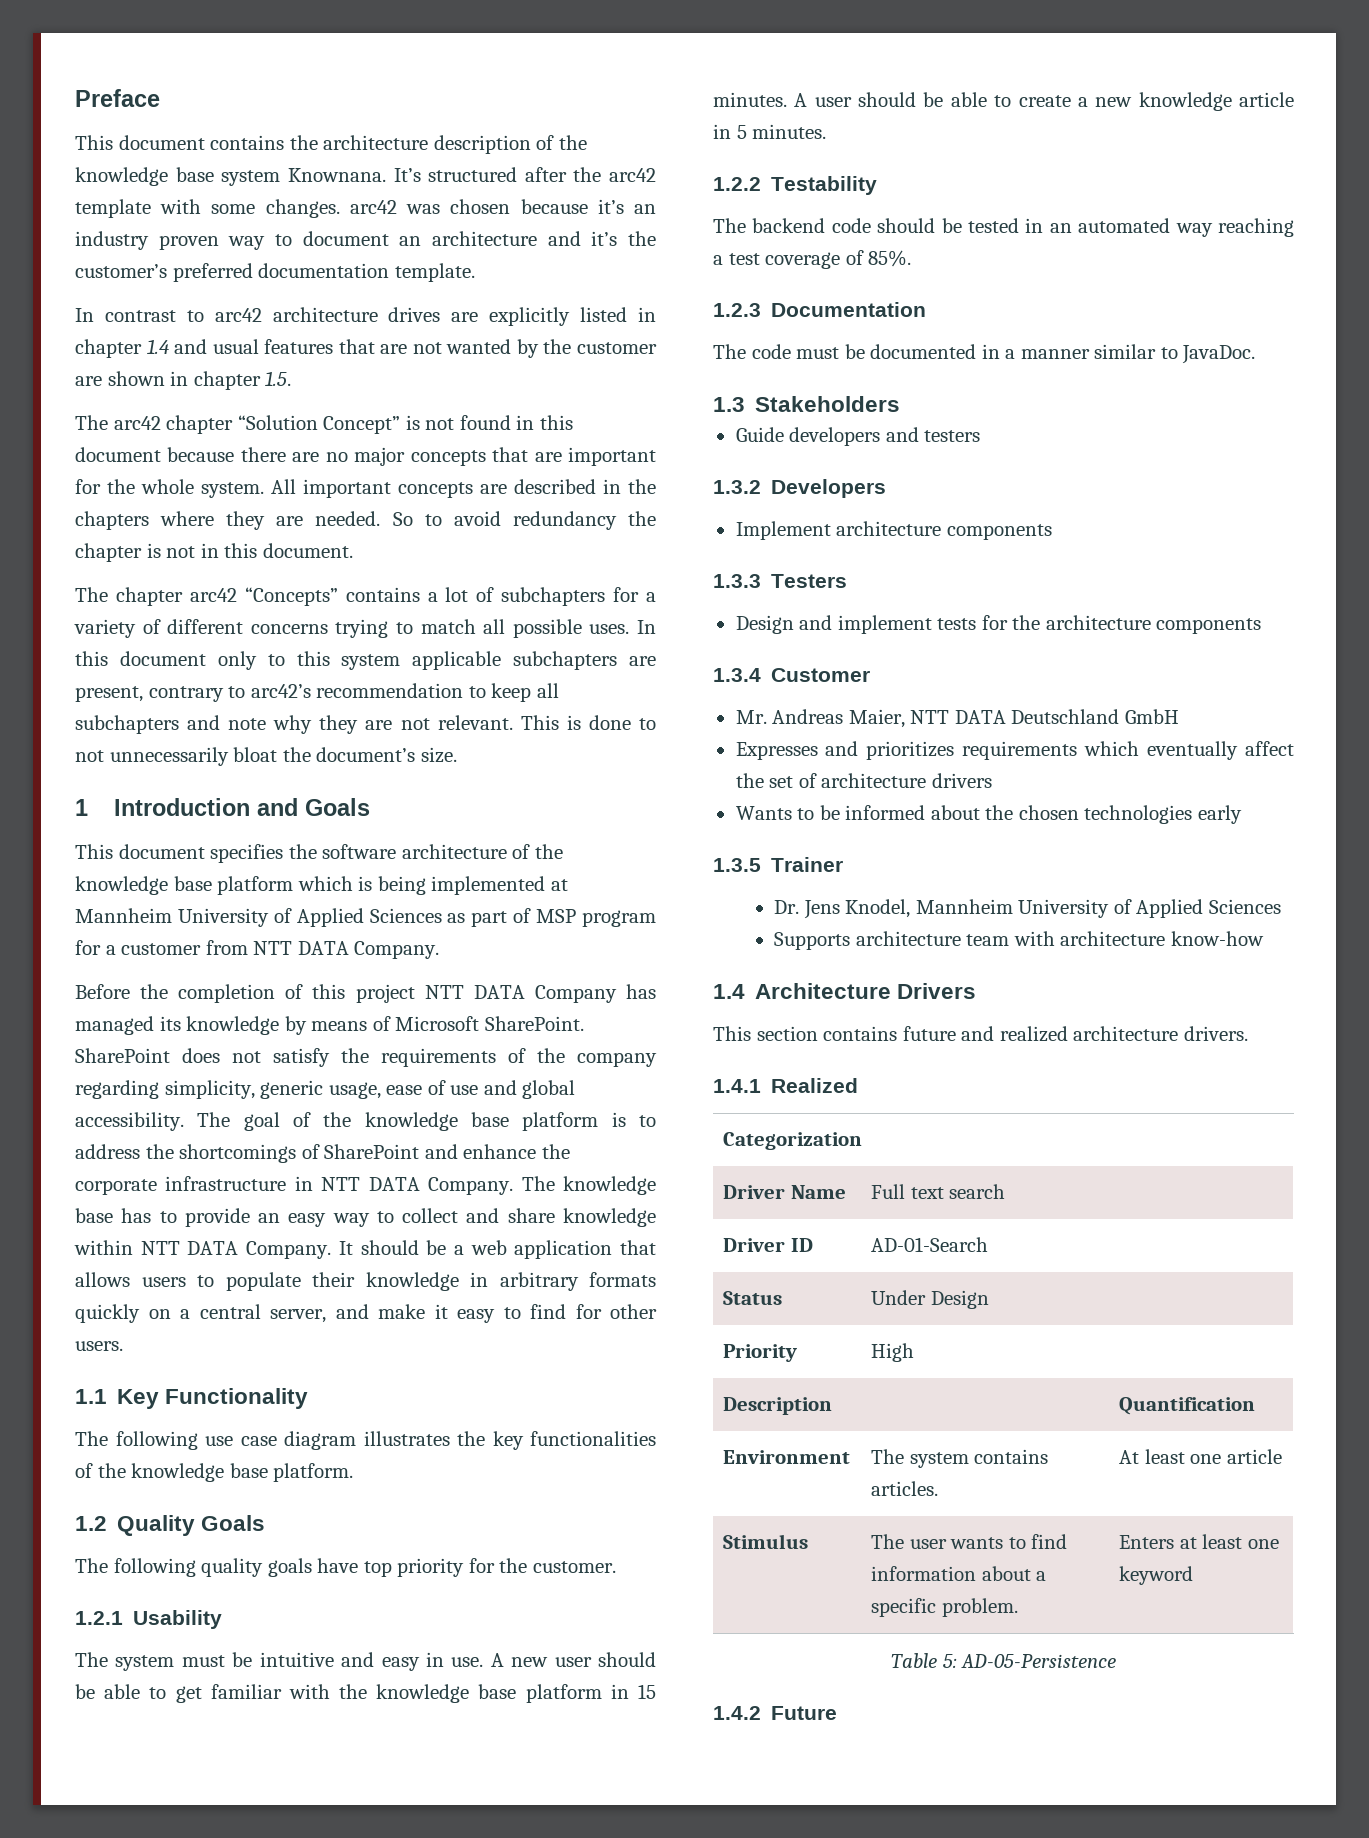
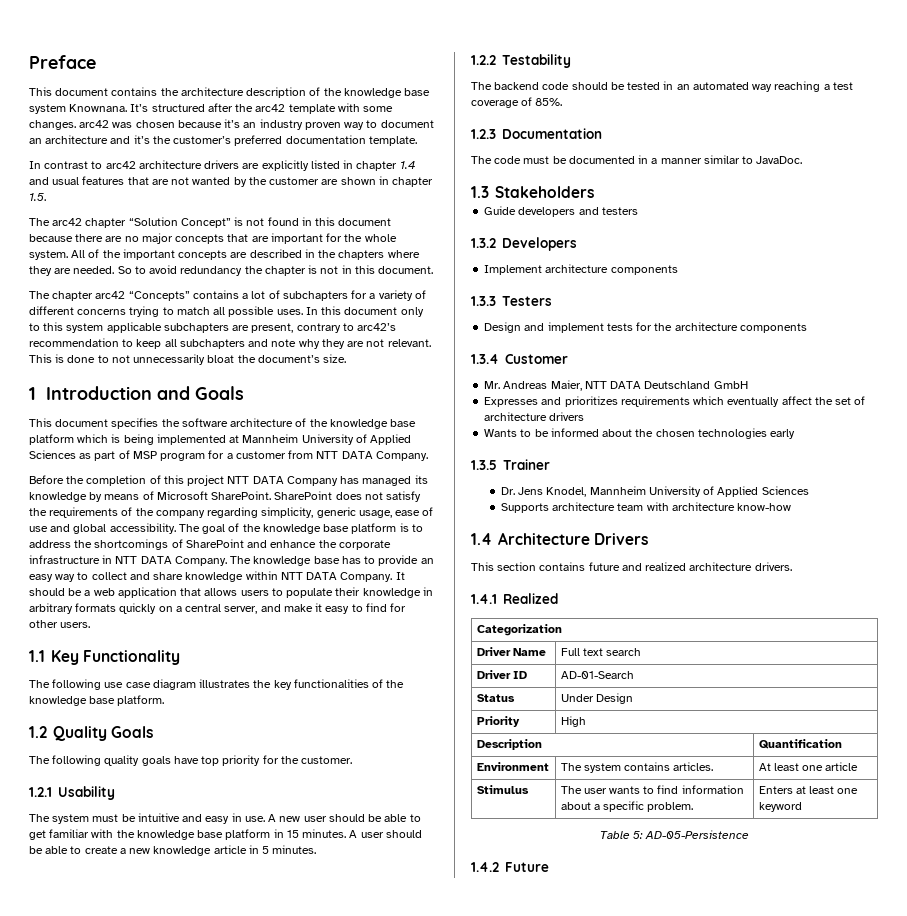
[388,307,441,322] drives -> [204,160,240,169] drivers
(296, 486) none -> [88,249,121,258] of the

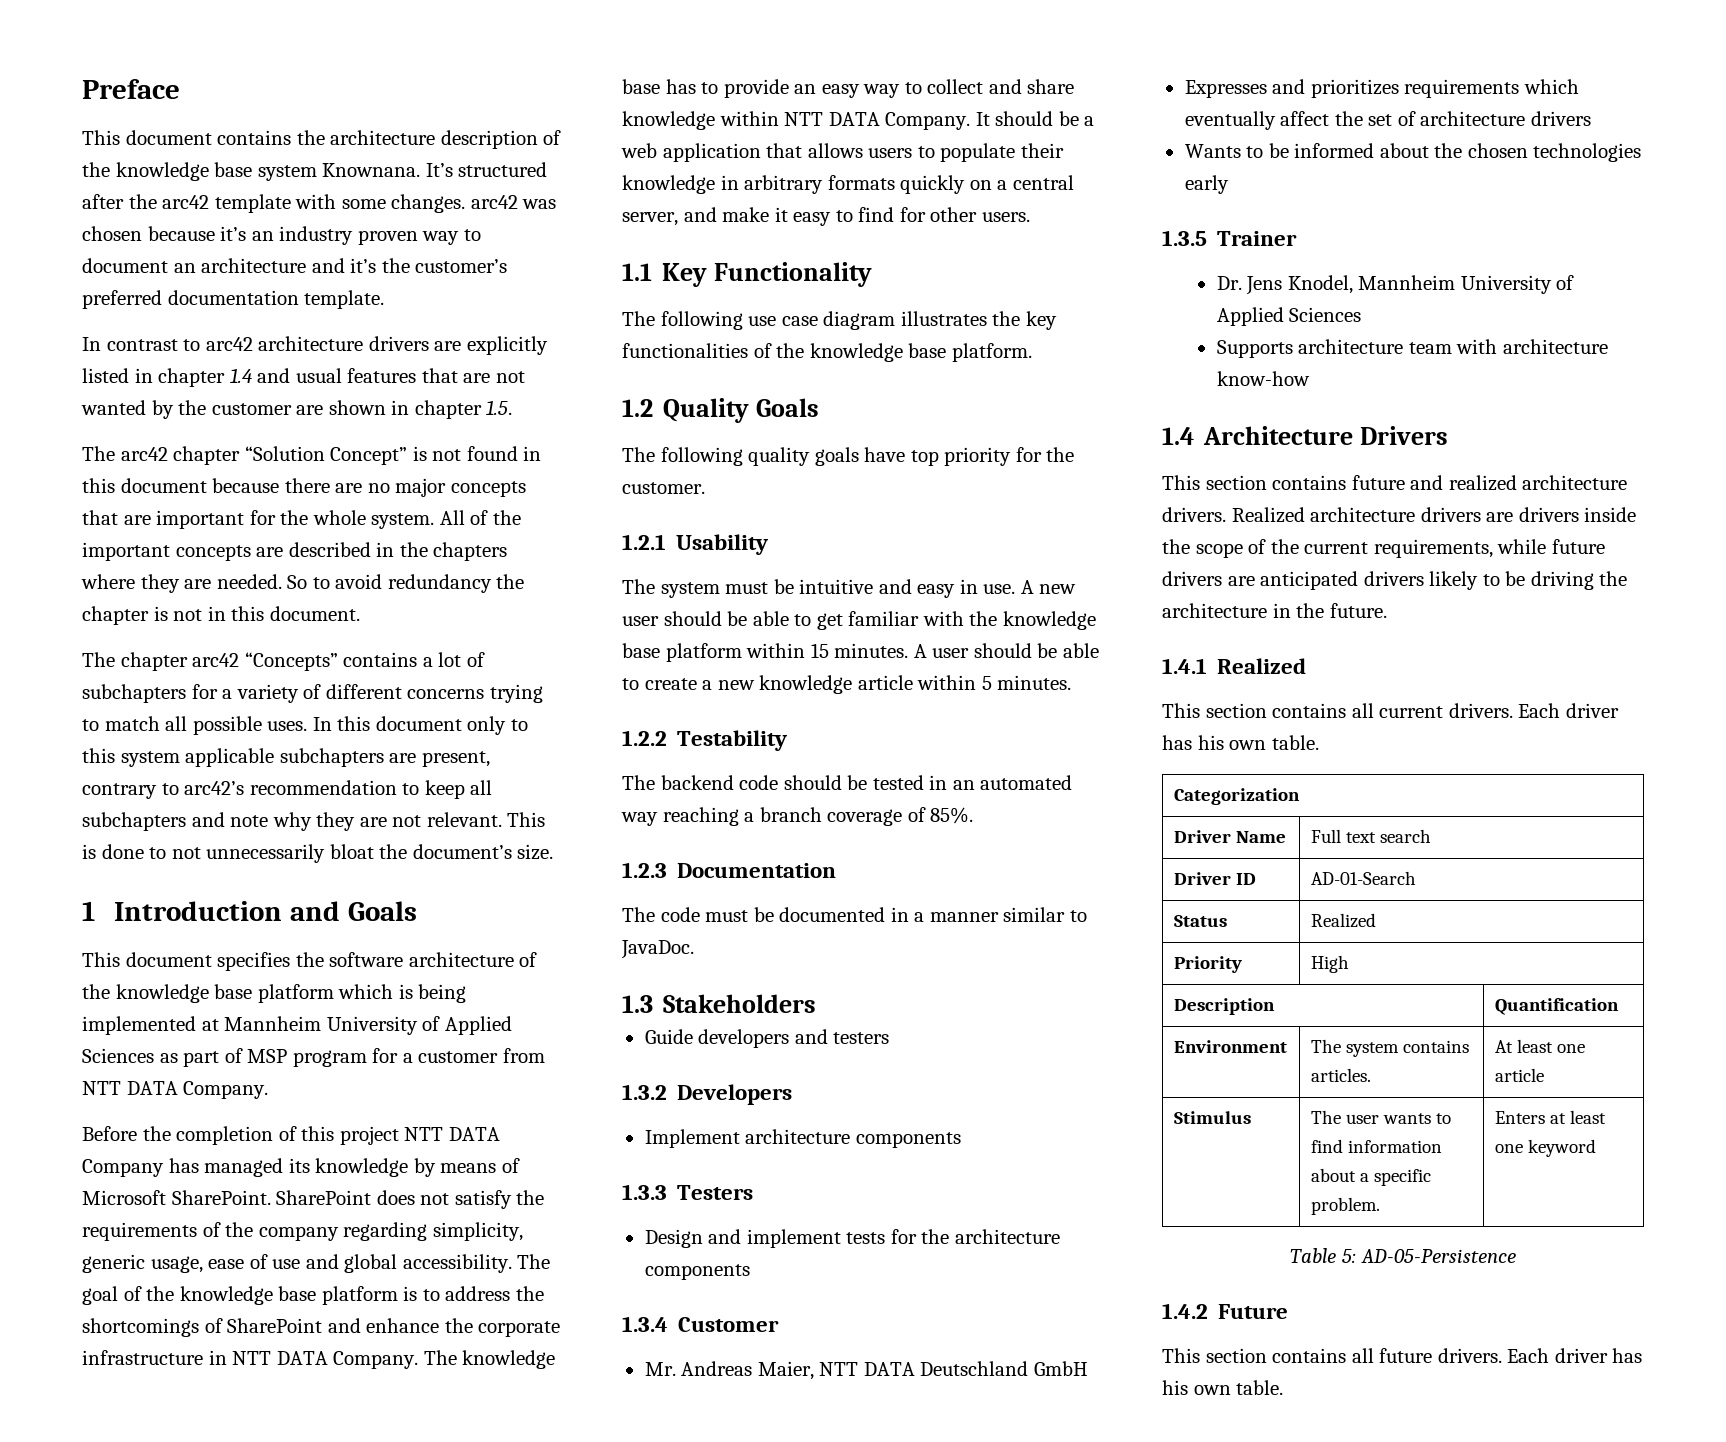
[273,829,284,838] in -> [746,643,806,658] within
[248,845,259,854] in -> [917,675,977,690] within
[832,82,853,90] test -> [759,807,822,822] branch
[471,593,558,604] // 1.4.1 Realized -> [1231,507,1637,523] [1162,539,1605,558] [1162,571,1628,590] [1162,603,1387,618] [1162,658,1307,674] [1162,703,1619,718] [1162,735,1319,750] Realized architecture drivers are drivers inside the scope of the current requirements, while future drivers are anticipated drivers likely to be driving the architecture in the future. // 1.4.1 Realized // This section contains all current drivers. Each driver has his own table.
[560,693,633,704] Under Design -> [1310,913,1376,928] Realized
(549, 867) none -> [1162,1348,1643,1363] [1162,1380,1284,1395] // This section contains all future drivers. Each driver has his own table.

